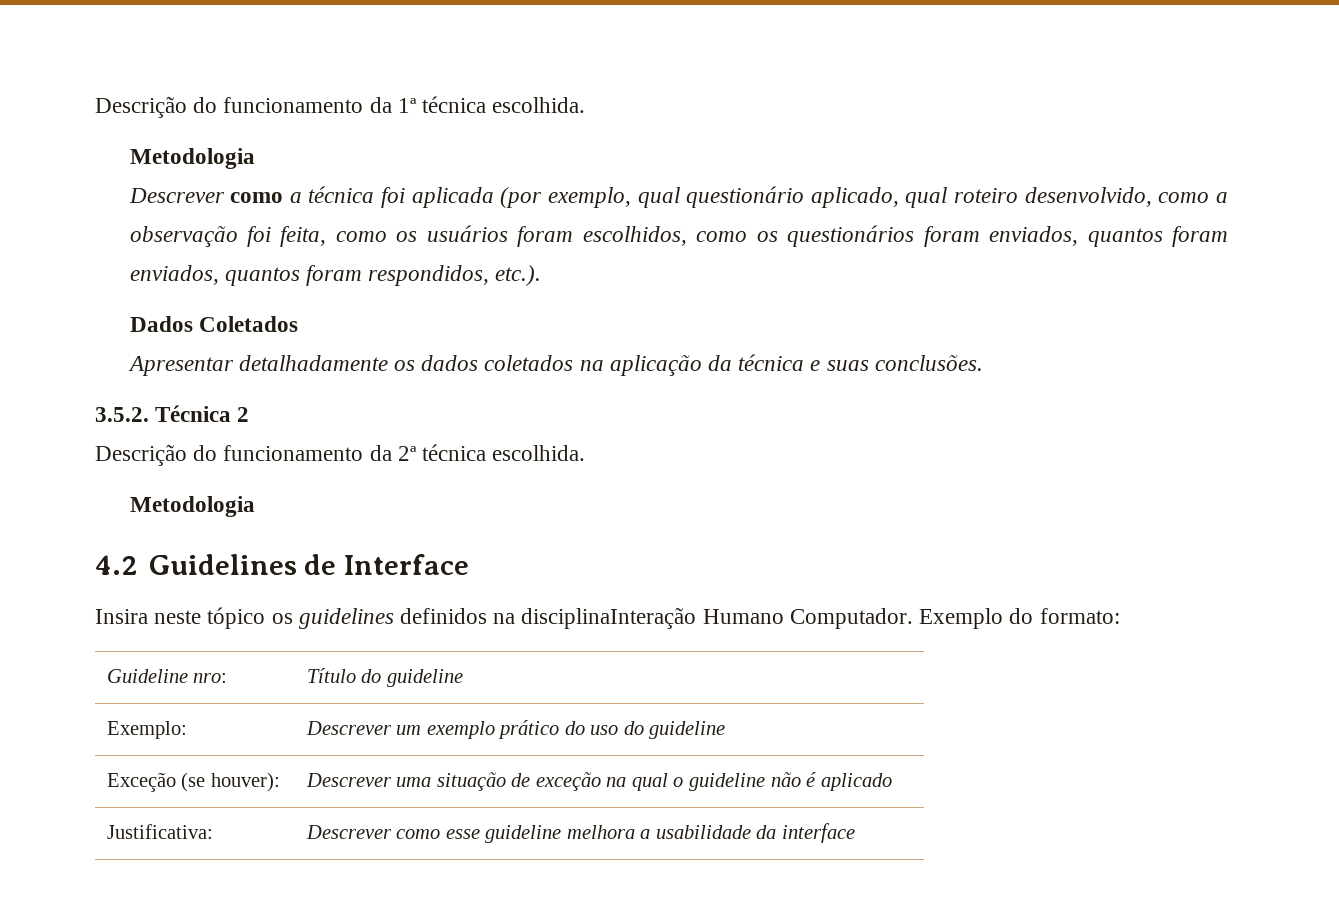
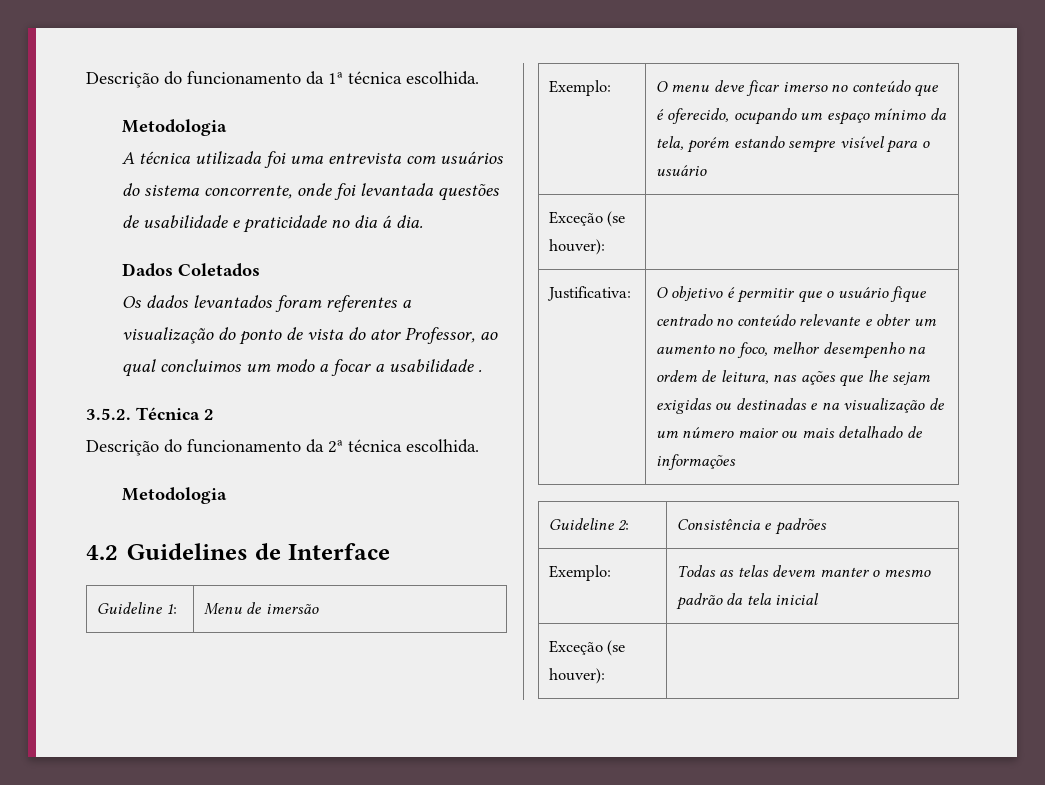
[128,186,1228,208] [129,225,1228,247] [129,265,542,286] [129,316,298,332] [127,354,983,376] Descrever como a técnica foi aplicada (por exemplo, qual questionário aplicado, qual roteiro desenvolvido, como a observação foi feita, como os usuários foram escolhidos, como os questionários foram enviados, quantos foram enviados, quantos foram respondidos, etc.). // Dados Coletados // Apresentar detalhadamente os dados coletados na aplicação da técnica e suas conclusões. -> [122,151,504,168] [122,183,500,201] [122,215,424,233] [122,263,261,277] [122,295,413,312] [122,327,499,345] [122,359,483,377] A técnica utilizada foi uma entrevista com usuários do sistema concorrente, onde foi levantada questões de usabilidade e praticidade no dia á dia. // Dados Coletados // Os dados levantados foram referentes a visualização do ponto de vista do ator Professor, ao qual concluimos um modo a focar a usabilidade .
[95,607,1120,629] [106,669,228,683] [306,668,463,687] [106,721,187,739] [305,720,726,739] [106,772,280,792] [305,772,892,791] [106,824,213,839] [305,823,856,843] // Insira neste tópico os guidelines definidos na disciplinaInteração Humano Computador. Exemplo do formato: // Guideline nro: | Título do guideline // Exemplo: | Descrever um exemplo prático do uso do guideline // Exceção (se houver): | Descrever uma situação de exceção na qual o guideline não é aplicado // Justificativa: | Descrever como esse guideline melhora a usabilidade da interface -> [96,602,178,614] [203,602,319,615] [548,80,611,96] [655,80,940,97] [655,108,947,125] [655,136,930,153] [655,165,707,176] [548,211,626,227] [548,239,605,255] [546,286,631,301] [655,286,928,303] [655,314,936,326] [655,342,927,359] [655,370,931,387] [655,398,945,414] [655,426,923,438] [655,454,736,470] [548,518,630,531] [676,518,827,535] [548,565,611,581] [676,565,931,577] [675,593,820,610] [548,640,626,656] [548,668,605,684] // Guideline 1: | Menu de imersão // Exemplo: | O menu deve ficar imerso no conteúdo que é oferecido, ocupando um espaço mínimo da tela, porém estando sempre visível para o usuário // Exceção (se houver): | // Justificativa: | O objetivo é permitir que o usuário fique centrado no conteúdo relevante e obter um aumento no foco, melhor desempenho na ordem de leitura, nas ações que lhe sejam exigidas ou destinadas e na visualização de um número maior ou mais detalhado de informações // Guideline 2: | Consistência e padrões // Exemplo: | Todas as telas devem manter o mesmo padrão da tela inicial // Exceção (se houver): |

